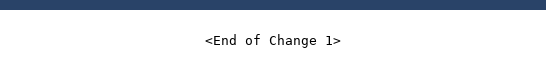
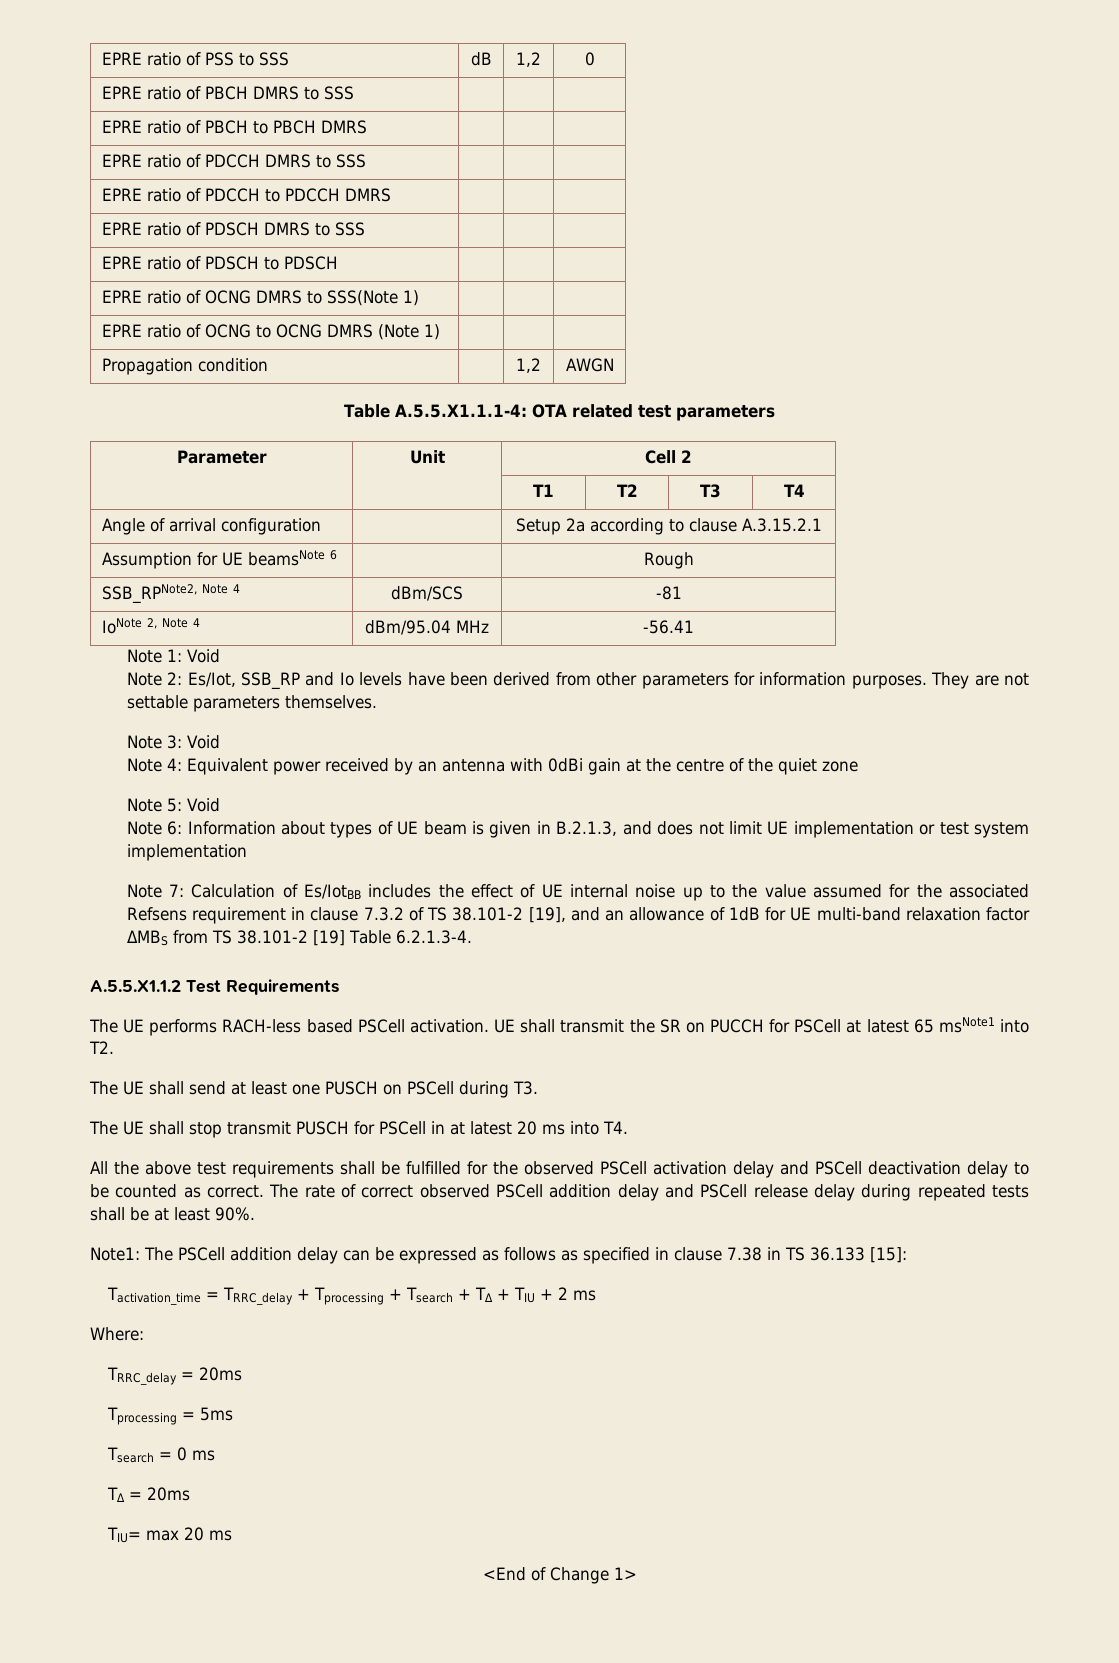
(205, 39) none -> [101,52,289,66] [470,52,492,66] [516,52,541,67] [584,52,595,66] [101,86,354,100] [101,120,367,134] [101,154,366,168] [101,188,391,202] [101,222,365,236] [101,256,338,270] [101,290,419,306] [101,324,440,340] [101,358,268,375] [516,358,541,373] [565,358,614,372] [344,404,775,421] [176,450,267,464] [409,450,445,464] [645,450,692,464] [533,484,554,497] [616,484,638,497] [700,484,721,498] [783,484,805,497] [101,518,321,535] [515,518,822,535] [101,550,337,569] [643,552,694,569] [101,584,240,604] [391,586,463,601] [655,586,682,600] [101,618,200,634] [365,620,489,635] [643,620,694,634] [126,649,220,663] [126,672,1030,690] [126,695,377,712] [126,735,220,749] [126,758,858,775] [126,798,220,812] [126,821,1029,838] [126,844,247,861] [126,884,1030,901] [126,907,1030,924] [126,930,472,946] [90,979,339,995] [89,1017,1029,1036] [89,1041,114,1054] [89,1081,538,1098] [89,1121,628,1138] [90,1161,1029,1178] [90,1184,1030,1201] [90,1207,255,1221] [90,1247,907,1264] [107,1287,597,1305] [90,1327,144,1341] [107,1367,243,1385] [107,1407,234,1425] [107,1447,216,1463] [107,1487,191,1502] [107,1527,233,1543] EPRE ratio of PSS to SSS | dB | 1,2 | 0 // EPRE ratio of PBCH DMRS to SSS | | | // EPRE ratio of PBCH to PBCH DMRS | | | // EPRE ratio of PDCCH DMRS to SSS | | | // EPRE ratio of PDCCH to PDCCH DMRS | | | // EPRE ratio of PDSCH DMRS to SSS | | | // EPRE ratio of PDSCH to PDSCH | | | // EPRE ratio of OCNG DMRS to SSS(Note 1) | | | // EPRE ratio of OCNG to OCNG DMRS (Note 1) | | | // Propagation condition | | 1,2 | AWGN // Table A.5.5.X1.1.1-4: OTA related test parameters // Parameter | Unit | Cell 2 // | | T1 | T2 | T3 | T4 // Angle of arrival configuration | | Setup 2a according to clause A.3.15.2.1 // Assumption for UE beamsNote 6 | | Rough // SSB_RPNote2, Note 4 | dBm/SCS | -81 // IoNote 2, Note 4 | dBm/95.04 MHz | -56.41 // Note 1: Void // Note 2: Es/Iot, SSB_RP and Io levels have been derived from other parameters for information purposes. They are not settable parameters themselves. // Note 3: Void // Note 4: Equivalent power received by an antenna with 0dBi gain at the centre of the quiet zone // Note 5: Void // Note 6: Information about types of UE beam is given in B.2.1.3, and does not limit UE implementation or test system implementation // Note 7: Calculation of Es/IotBB includes the effect of UE internal noise up to the value assumed for the associated Refsens requirement in clause 7.3.2 of TS 38.101-2 [19], and an allowance of 1dB for UE multi-band relaxation factor ΔMBS from TS 38.101-2 [19] Table 6.2.1.3-4. // A.5.5.X1.1.2 Test Requirements // The UE performs RACH-less based PSCell activation. UE shall transmit the SR on PUCCH for PSCell at latest 65 msNote1 into T2. // The UE shall send at least one PUSCH on PSCell during T3. // The UE shall stop transmit PUSCH for PSCell in at latest 20 ms into T4. // All the above test requirements shall be fulfilled for the observed PSCell activation delay and PSCell deactivation delay to be counted as correct. The rate of correct observed PSCell addition delay and PSCell release delay during repeated tests shall be at least 90%. // Note1: The PSCell addition delay can be expressed as follows as specified in clause 7.38 in TS 36.133 [15]: // Tactivation_time = TRRC_delay + Tprocessing + Tsearch + T∆ + TIU + 2 ms // Where: // TRRC_delay = 20ms // Tprocessing = 5ms // Tsearch = 0 ms // T∆ = 20ms // TIU= max 20 ms //

